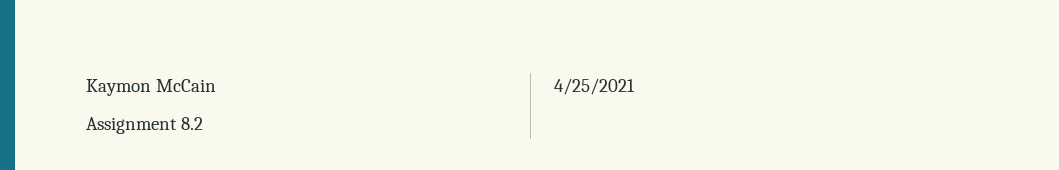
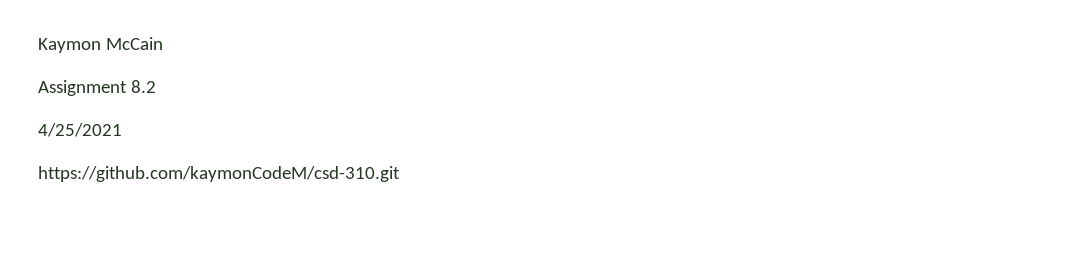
(635, 86) none -> [38,166,400,182] // https://github.com/kaymonCodeM/csd-310.git

